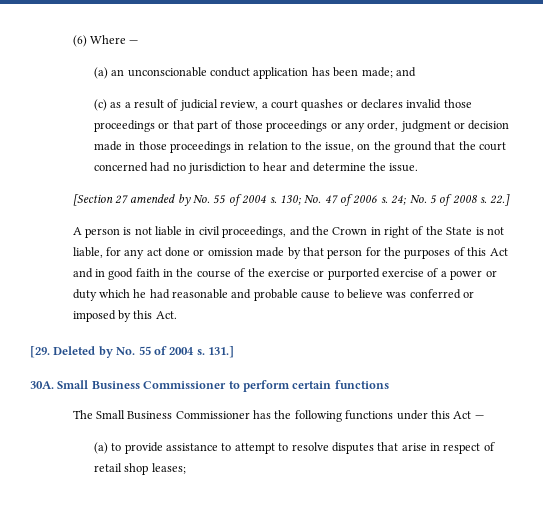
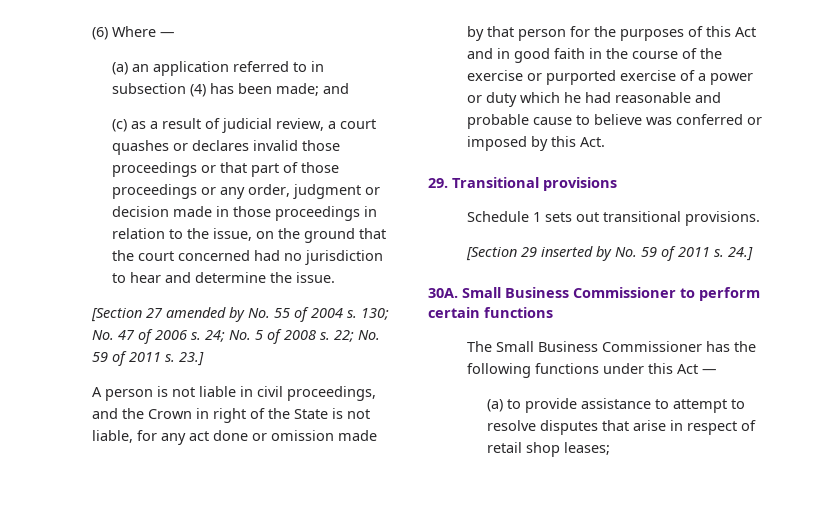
[127,67,309,79] unconscionable conduct application -> [153,61,325,76] [112,83,207,97] application referred to in subsection (4)
[490,194,511,206] 22.] -> [334,330,381,342] [92,351,205,366] 22; No. 59 of 2011 s. 23.]
[30,346,234,358] [29. Deleted by No. 55 of 2004 s. 131.] -> [428,177,617,191] [467,211,761,226] [466,246,754,261] 29. Transitional provisions // Schedule 1 sets out transitional provisions. // [Section 29 inserted by No. 59 of 2011 s. 24.]

